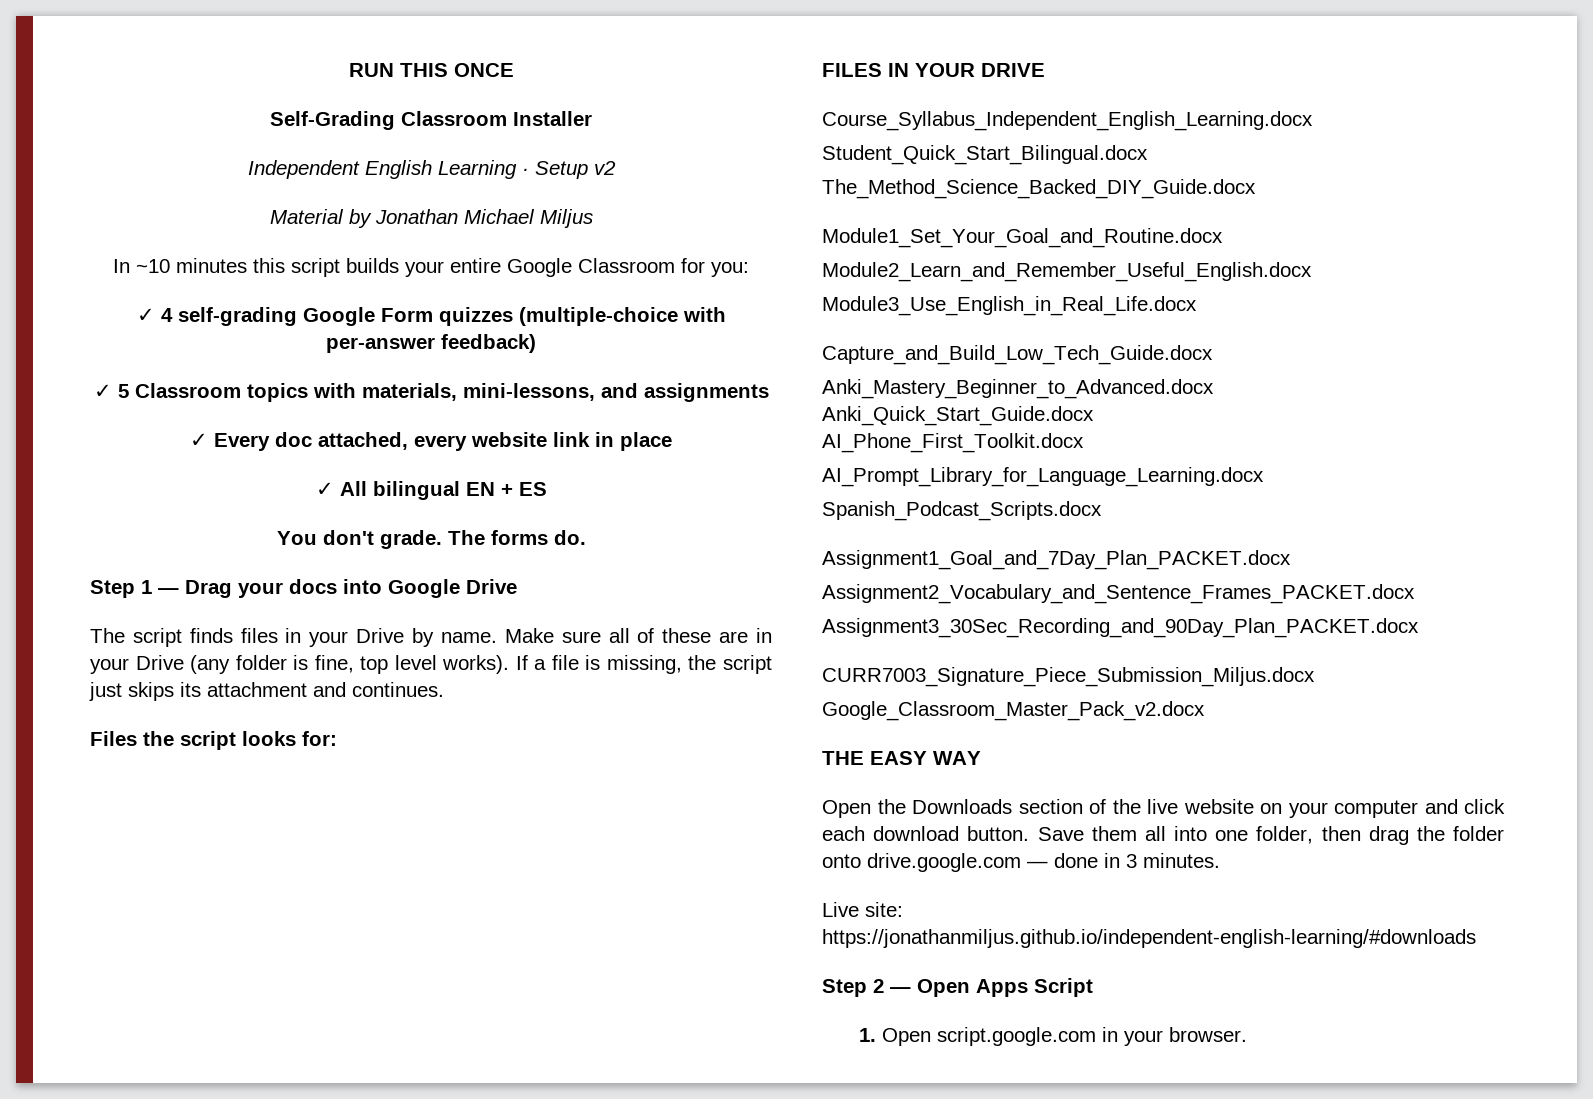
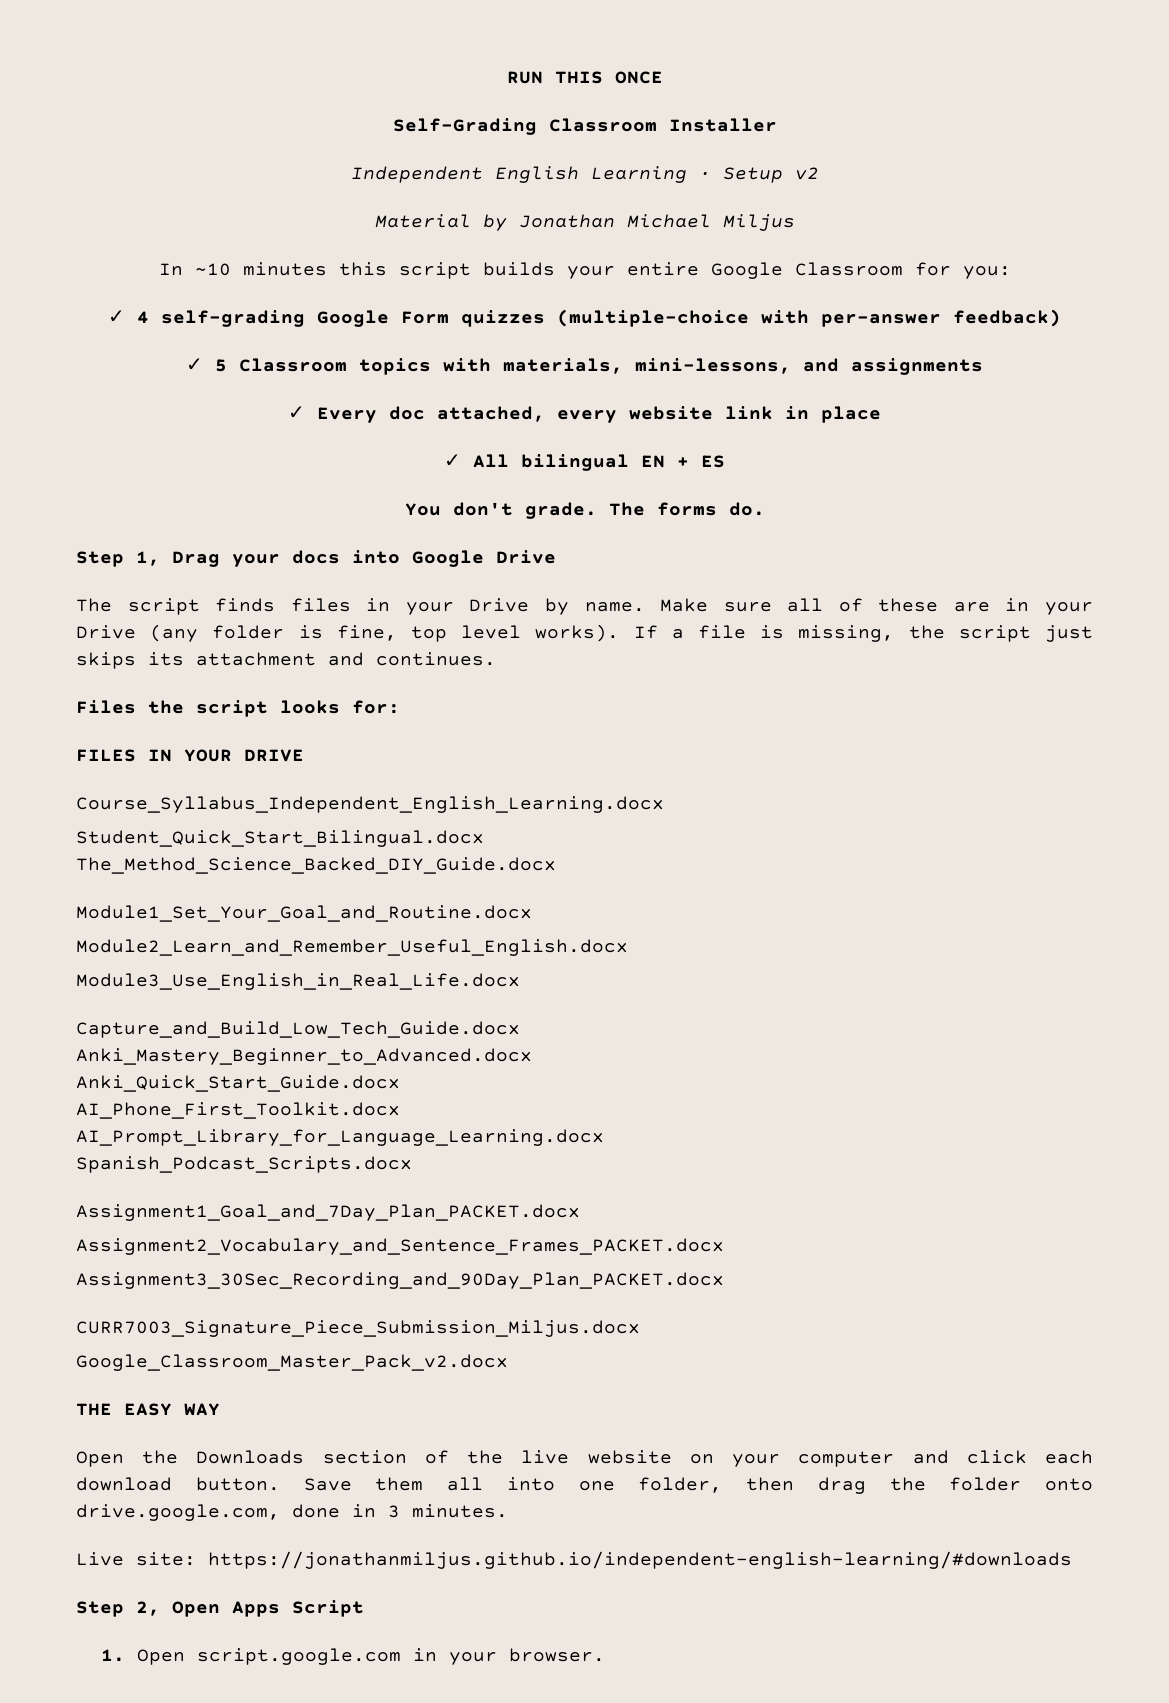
[141,580,179,594] 1 — -> [136,551,160,566] 1,
[867,853,1048,872] drive.google.com — -> [76,1504,280,1521] drive.google.com,
[873,979,911,993] 2 — -> [136,1601,160,1616] 2,

